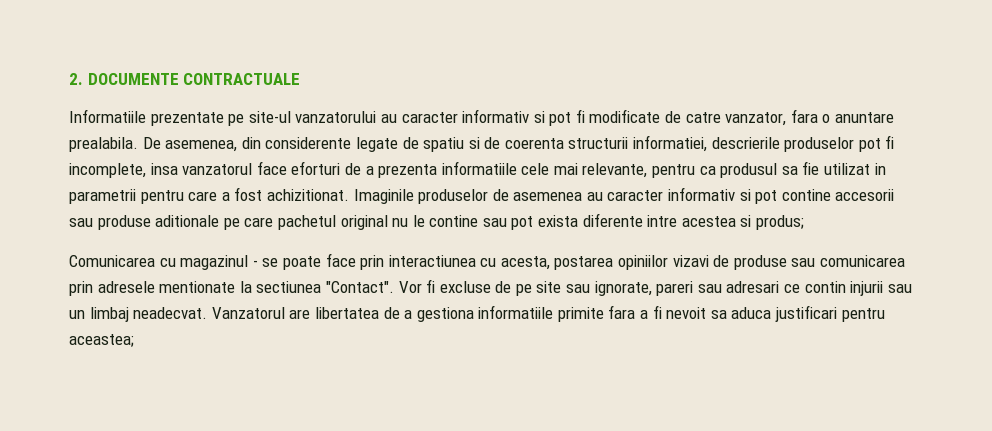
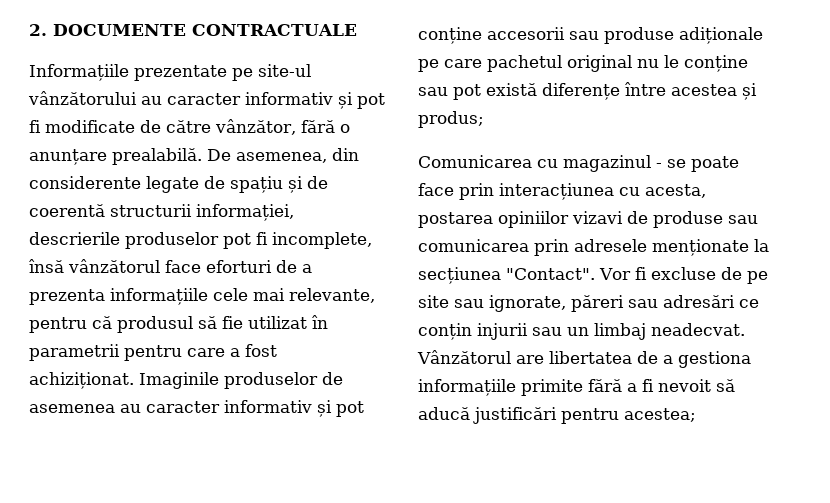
[69,109,146,123] Informatiile -> [29,64,129,81] Informațiile
[295,109,545,123] vanzatorului au caracter informativ si -> [28,91,353,109] vânzătorului au caracter informativ și
[685,109,895,126] [69,137,138,152] catre vanzator, fara o anuntare prealabila. -> [166,119,350,135] [29,148,202,165] către vânzător, fără o anunțare prealabilă.
[423,135,708,152] spatiu si de coerenta structurii informatiei, -> [230,176,328,193] [29,204,294,221] spațiu și de coerentă structurii informației,
[150,163,253,175] insa vanzatorul -> [29,259,160,273] însă vânzătorul
[441,161,517,175] informatiile -> [110,288,208,305] informațiile
[699,163,798,178] ca produsul sa -> [92,316,217,333] că produsul să
[874,163,886,175] in -> [312,315,328,329] în
[266,189,349,201] achizitionat. -> [29,372,134,389] achiziționat.
[739,189,831,204] si pot contine -> [317,400,364,417] [418,27,482,44] și pot conține
[155,215,220,227] aditionale -> [679,27,763,44] adiționale
[429,215,479,227] contine -> [684,55,748,72] conține
[538,213,752,227] exista diferente intre acestea si -> [486,82,757,100] există diferențe între acestea și
[388,255,476,267] interactiunea -> [499,183,614,200] interacțiunea
[159,281,322,293] mentionate la sectiunea -> [652,239,769,256] [418,267,501,284] menționate la secțiunea
[656,281,846,296] pareri sau adresari ce contin -> [571,295,759,312] [418,323,472,340] păreri sau adresări ce conțin
[211,307,285,319] Vanzatorul -> [417,350,511,364] Vânzătorul
[478,305,885,322] [69,334,134,347] informatiile primite fara a fi nevoit sa aduca justificari pentru aceastea; -> [418,379,735,396] [418,407,696,424] informațiile primite fără a fi nevoit să aducă justificări pentru acestea;

